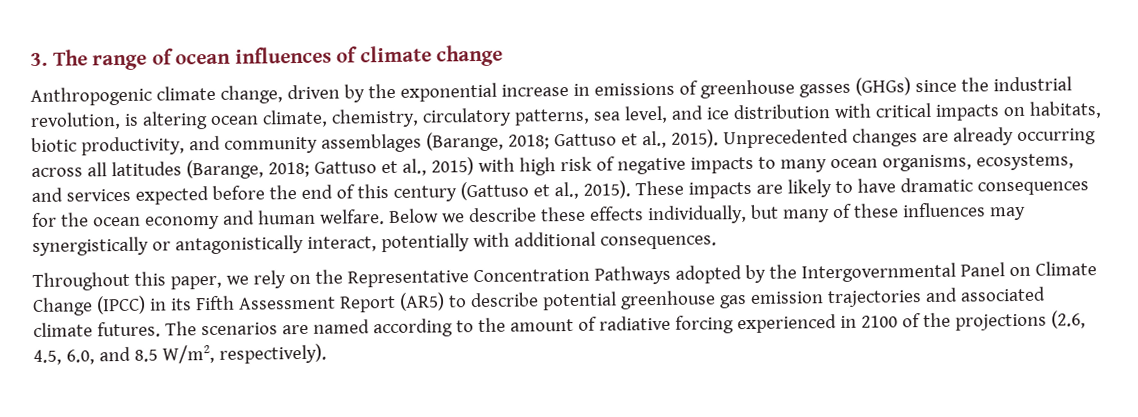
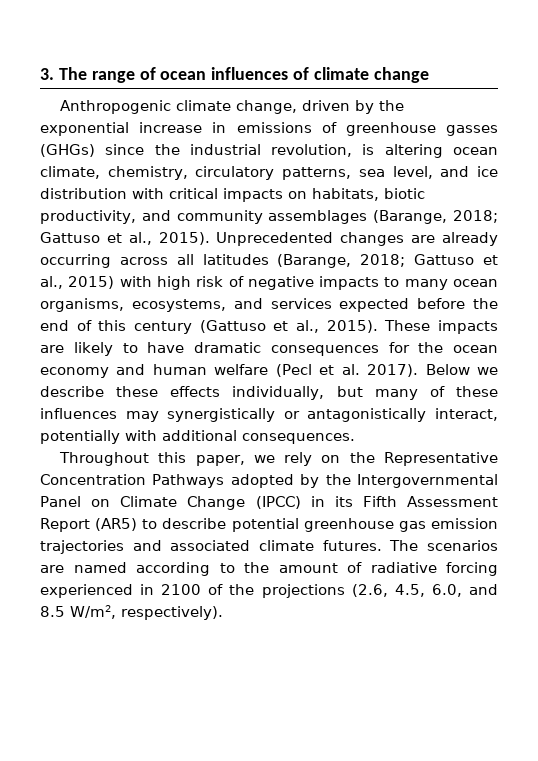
[318,209,385,225] welfare. -> [214,364,419,377] welfare (Pecl et al. 2017).

